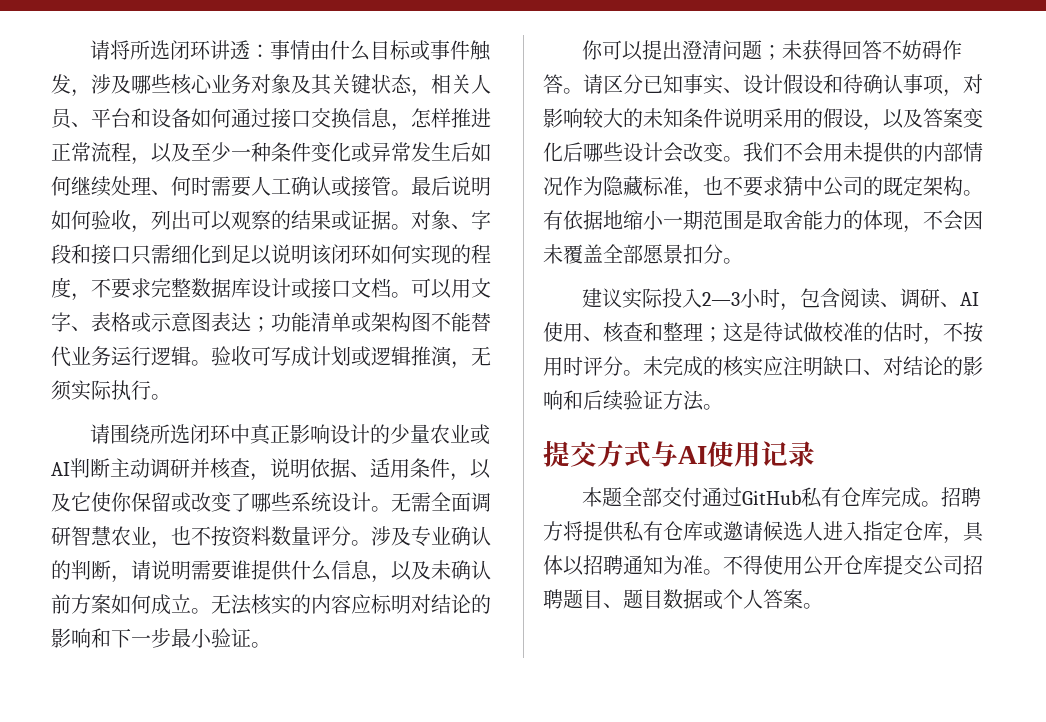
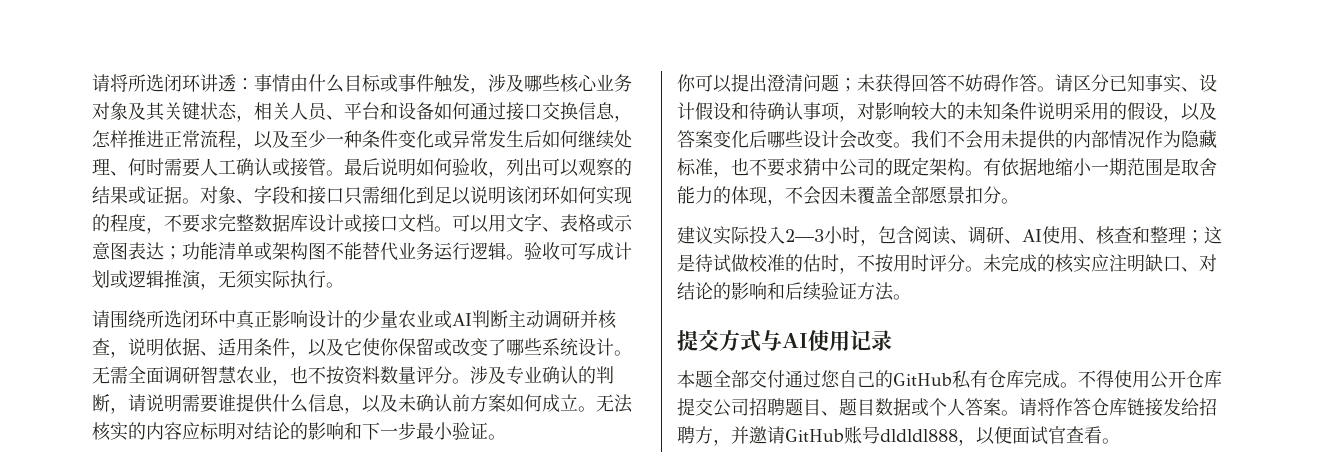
(742, 497) none -> [821,370,893,388] 您自己的
[940,487,981,507] [543,521,984,544] [543,555,723,576] 招聘方将提供私有仓库或邀请候选人进入指定仓库，具体以招聘通知为准。 -> (1078, 385) none
(823, 606) none -> [1019,398,1217,417] [677,426,1120,446] 请将作答仓库链接发给招聘方，并邀请GitHub账号dldldl888，以便面试官查看。

